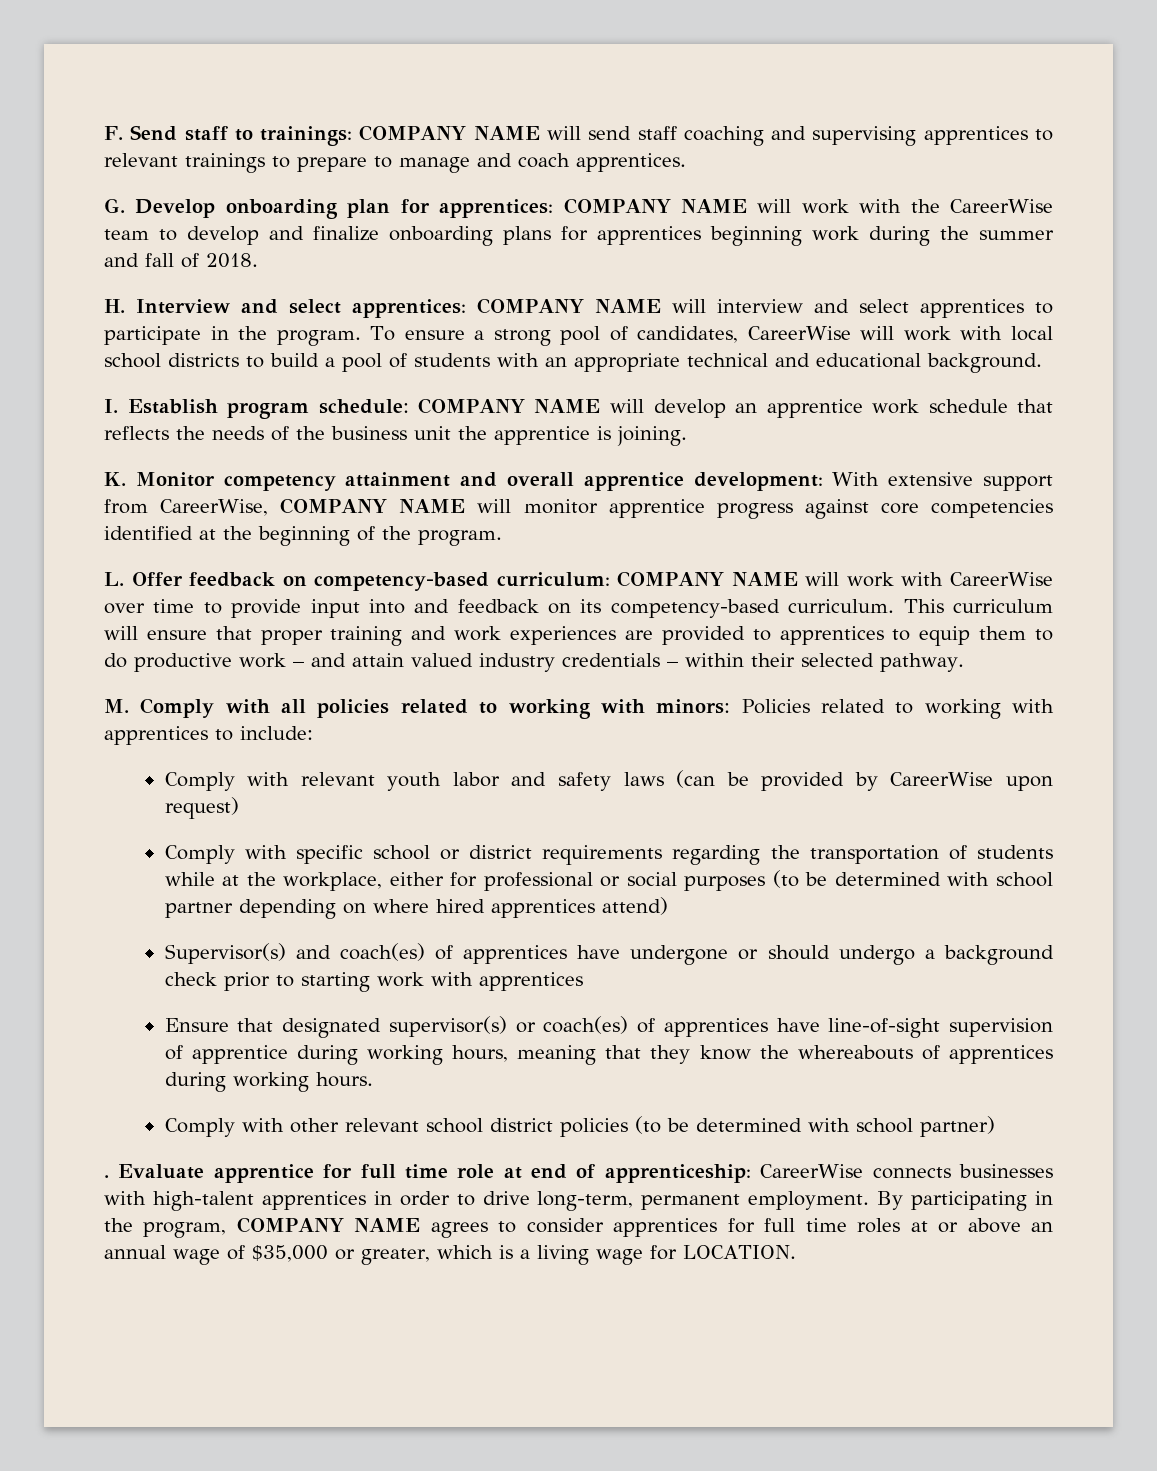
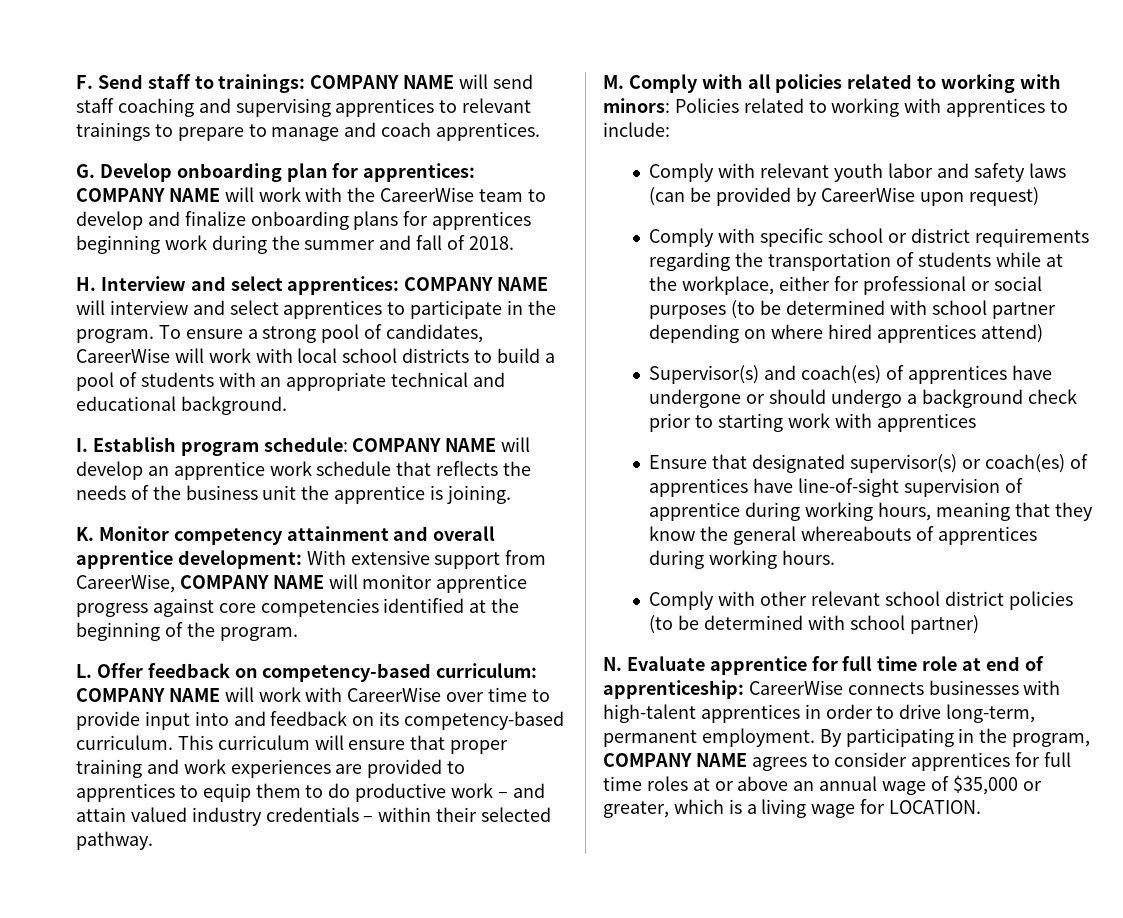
(789, 1052) none -> [733,526,797,545] general
[104,1175,109,1178] . -> [603,657,622,671] N.

